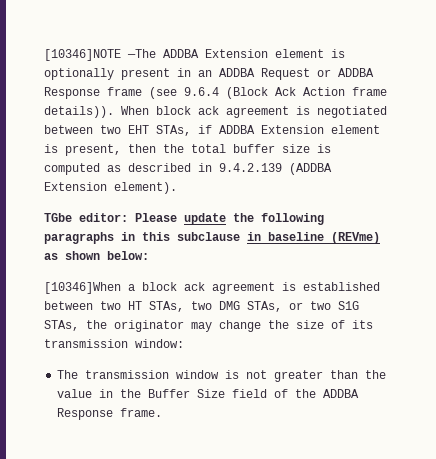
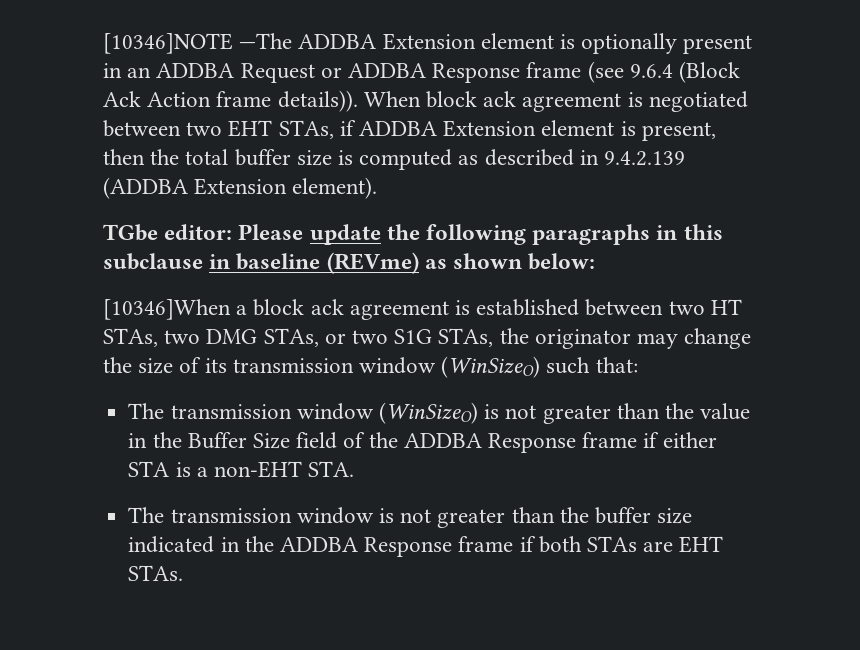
[135,339,184,348] [57,370,220,379] window: // The transmission window -> [359,356,638,378] [128,402,478,424] window (WinSizeO) such that: // The transmission window (WinSizeO)
[120,408,163,417] frame. -> [582,432,717,448] [128,461,355,478] [128,507,693,528] [128,536,724,557] [128,565,184,581] frame if either STA is a non-EHT STA. // The transmission window is not greater than the buffer size indicated in the ADDBA Response frame if both STAs are EHT STAs.

